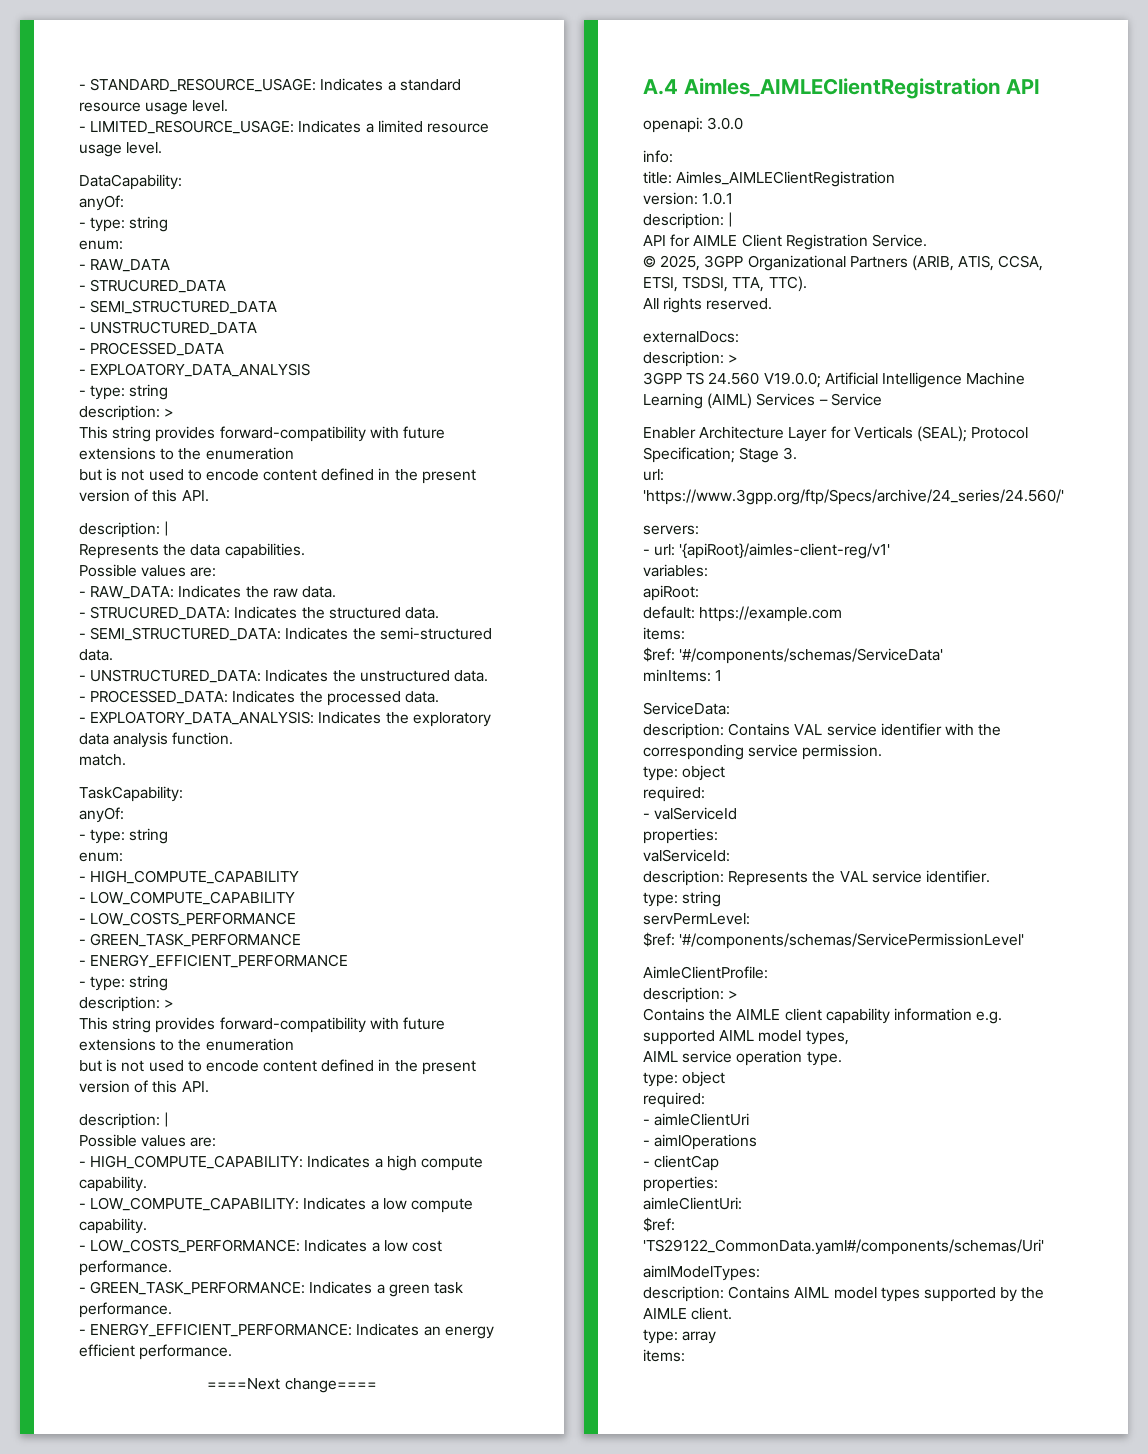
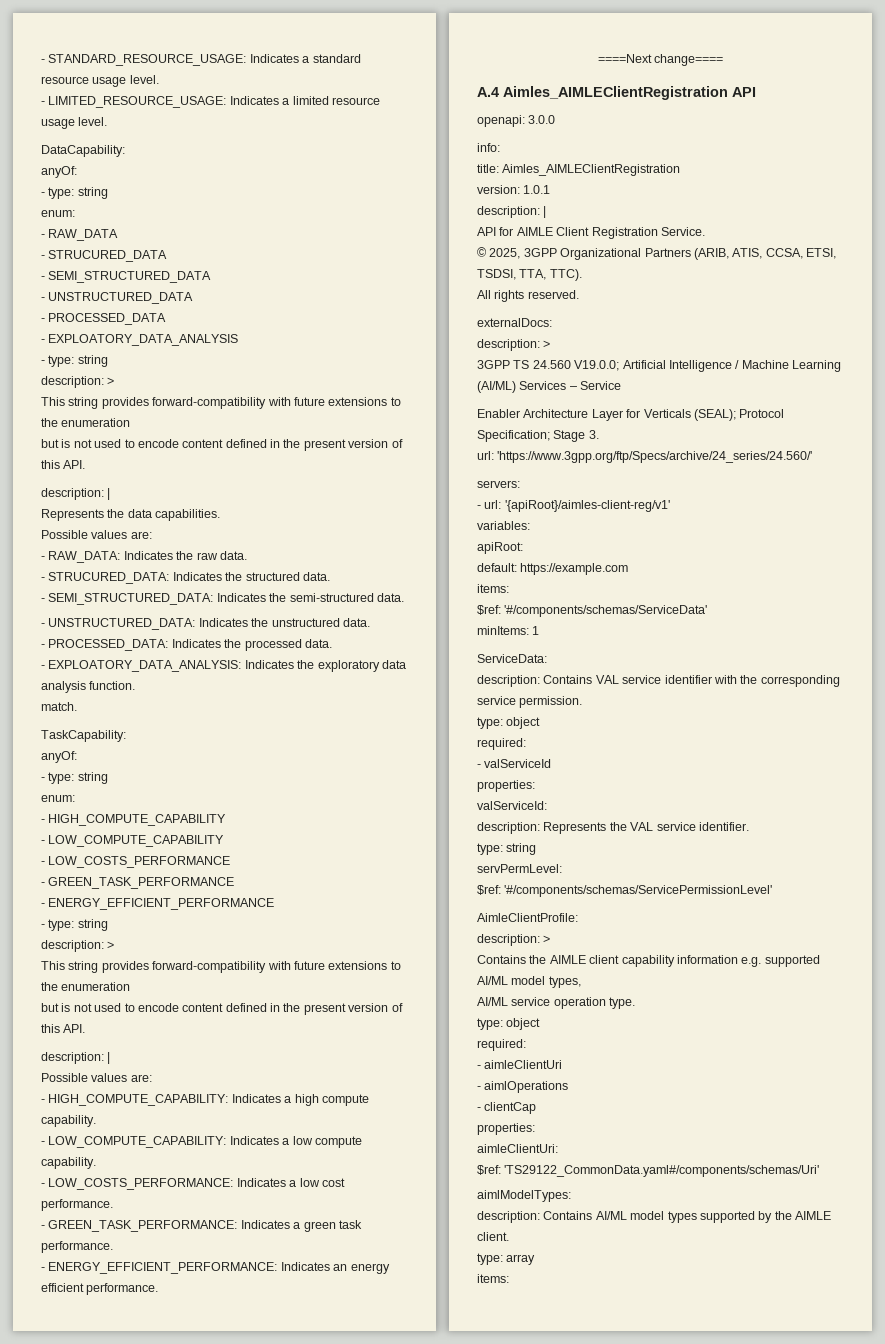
(962, 380) none -> [735,360,740,369] /
[707,393,753,409] (AIML) -> [477,381,516,393] (AI/ML)
[719,1030,755,1041] AIML -> [477,976,508,985] AI/ML
[643,1051,678,1062] AIML -> [477,997,508,1006] AI/ML
[794,1287,830,1298] AIML -> [595,1211,627,1220] AI/ML

